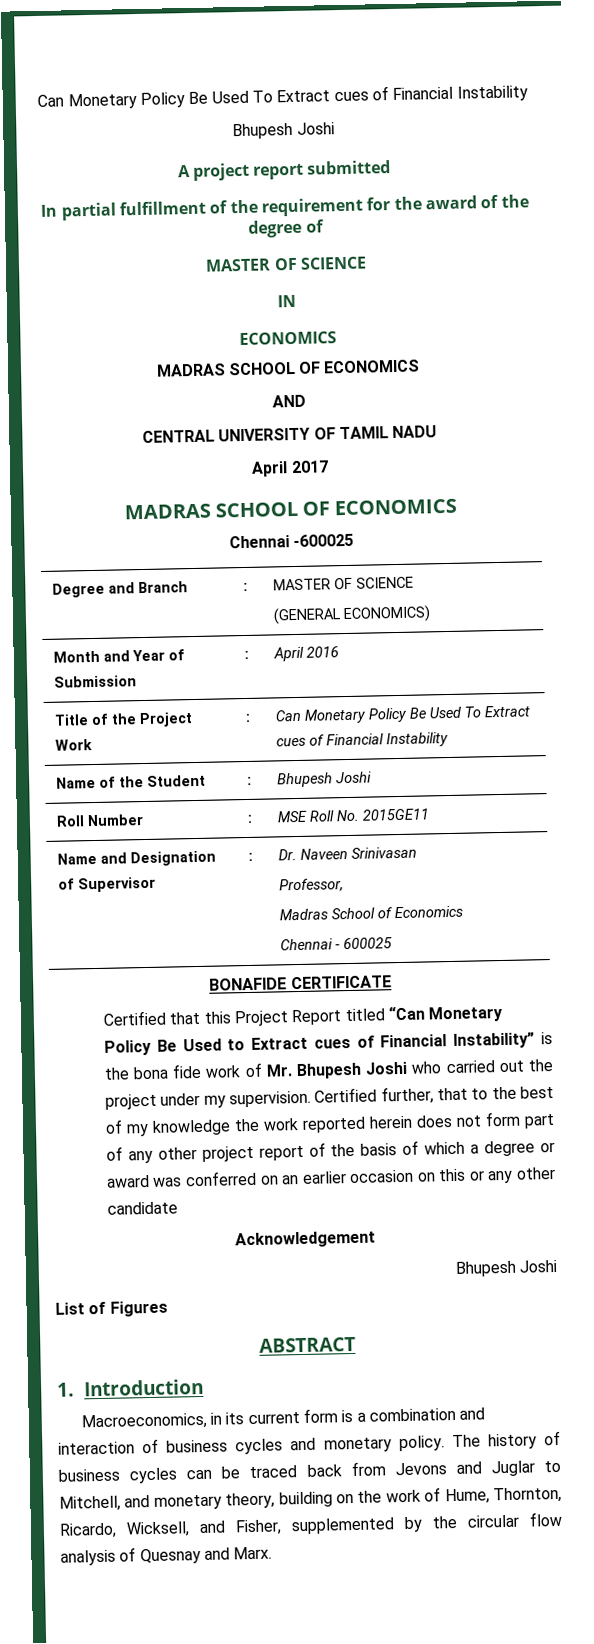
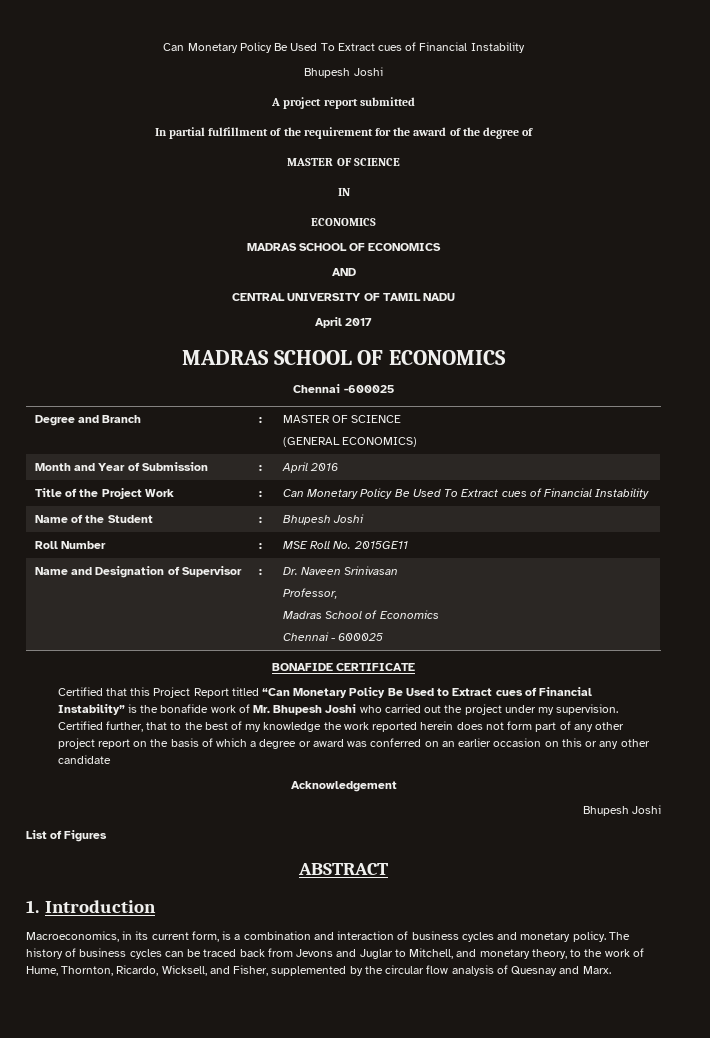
[133,1063,203,1080] bona fide -> [160,704,209,713] bonafide
[308,1142,326,1157] of -> [133,741,148,747] on
[302,1408,338,1424] form -> [191,931,219,942] form,
[278,1491,354,1508] building on -> [570,949,582,957] to

